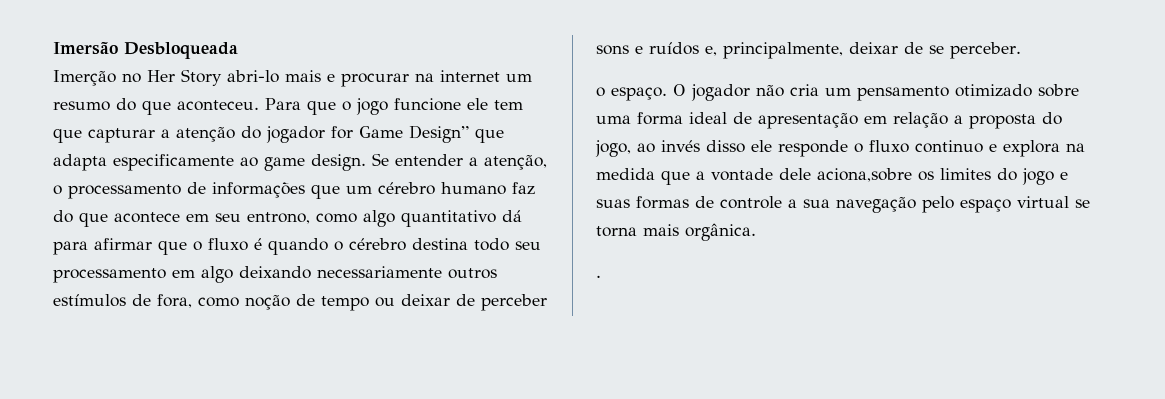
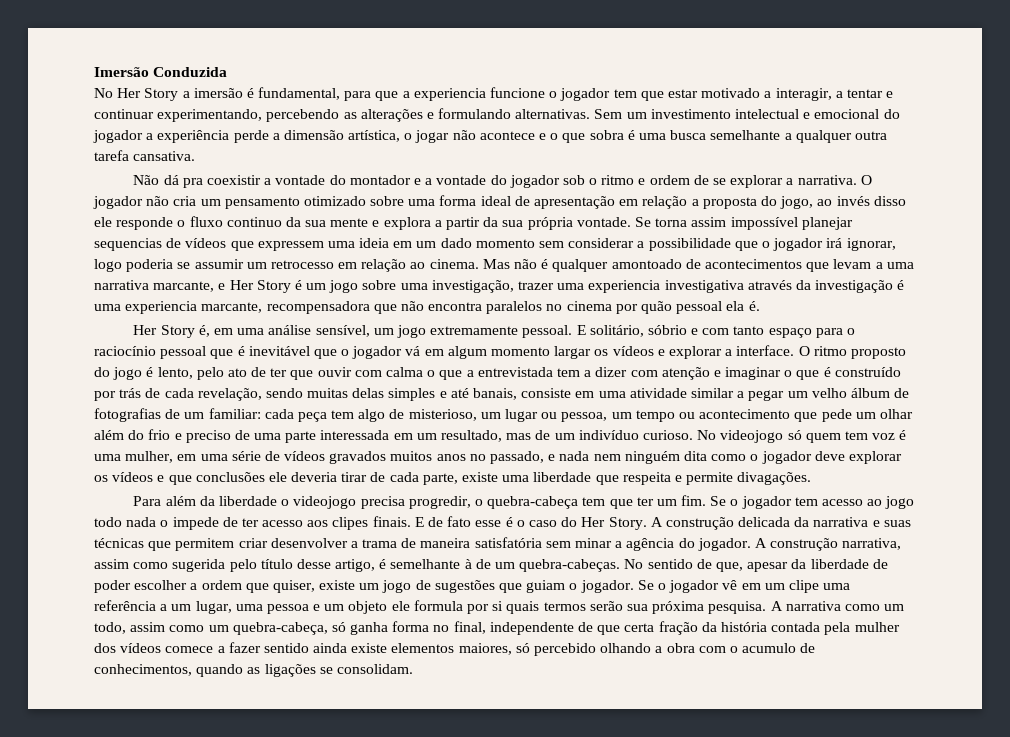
[124,42,238,59] [53,69,532,87] [53,98,523,115] [53,125,504,143] [53,153,547,171] [53,182,535,199] [53,210,522,227] [53,238,541,255] [53,266,497,283] [53,294,547,311] [596,42,1021,59] [596,87,667,101] Desbloqueada // Imerção no Her Story abri-lo mais e procurar na internet um resumo do que aconteceu. Para que o jogo funcione ele tem que capturar a atenção do jogador for Game Design” que adapta especificamente ao game design. Se entender a atenção, o processamento de informações que um cérebro humano faz do que acontece em seu entrono, como algo quantitativo dá para afirmar que o fluxo é quando o cérebro destina todo seu processamento em algo deixando necessariamente outros estímulos de fora, como noção de tempo ou deixar de perceber sons e ruídos e, principalmente, deixar de se perceber. // o espaço. -> [153,67,228,77] [94,87,894,101] [94,108,900,122] [93,130,887,143] [94,150,196,161] [133,175,857,188] Conduzida // No Her Story a imersão é fundamental, para que a experiencia funcione o jogador tem que estar motivado a interagir, a tentar e continuar experimentando, percebendo as alterações e formulando alternativas. Sem um investimento intelectual e emocional do jogador a experiência perde a dimensão artística, o jogar não acontece e o que sobra é uma busca semelhante a qualquer outra tarefa cansativa. // Não dá pra coexistir a vontade do montador e a vontade do jogador sob o ritmo e ordem de se explorar a narrativa.
[989,140,1085,157] [596,168,1068,185] [596,196,1090,213] [596,223,756,241] [596,275,601,278] e explora na medida que a vontade dele aciona,sobre os limites do jogo e suas formas de controle a sua navegação pelo espaço virtual se torna mais orgânica. // . -> [285,217,853,230] [94,238,896,251] [94,259,914,272] [94,280,905,293] [94,301,760,314] [133,325,855,338] [94,345,906,359] [94,367,901,380] [94,388,910,401] [94,408,913,422] [94,429,907,443] [94,451,902,464] [94,472,812,485] [133,495,915,509] [94,516,911,530] [94,537,902,551] [94,559,888,572] [94,580,851,593] [94,600,905,614] [94,621,900,635] [94,642,816,656] [94,664,413,677] da sua mente e explora a partir da sua própria vontade. Se torna assim impossível planejar sequencias de vídeos que expressem uma ideia em um dado momento sem considerar a possibilidade que o jogador irá ignorar, logo poderia se assumir um retrocesso em relação ao cinema. Mas não é qualquer amontoado de acontecimentos que levam a uma narrativa marcante, e Her Story é um jogo sobre uma investigação, trazer uma experiencia investigativa através da investigação é uma experiencia marcante, recompensadora que não encontra paralelos no cinema por quão pessoal ela é. // Her Story é, em uma análise sensível, um jogo extremamente pessoal. E solitário, sóbrio e com tanto espaço para o raciocínio pessoal que é inevitável que o jogador vá em algum momento largar os vídeos e explorar a interface. O ritmo proposto do jogo é lento, pelo ato de ter que ouvir com calma o que a entrevistada tem a dizer com atenção e imaginar o que é construído por trás de cada revelação, sendo muitas delas simples e até banais, consiste em uma atividade similar a pegar um velho álbum de fotografias de um familiar: cada peça tem algo de misterioso, um lugar ou pessoa, um tempo ou acontecimento que pede um olhar além do frio e preciso de uma parte interessada em um resultado, mas de um indivíduo curioso. No videojogo só quem tem voz é uma mulher, em uma série de vídeos gravados muitos anos no passado, e nada nem ninguém dita como o jogador deve explorar os vídeos e que conclusões ele deveria tirar de cada parte, existe uma liberdade que respeita e permite divagações. // Para além da liberdade o videojogo precisa progredir, o quebra-cabeça tem que ter um fim. Se o jogador tem acesso ao jogo todo nada o impede de ter acesso aos clipes finais. E de fato esse é o caso do Her Story. A construção delicada da narrativa e suas técnicas que permitem criar desenvolver a trama de maneira satisfatória sem minar a agência do jogador. A construção narrativa, assim como sugerida pelo título desse artigo, é semelhante à de um quebra-cabeças. No sentido de que, apesar da liberdade de poder escolher a ordem que quiser, existe um jogo de sugestões que guiam o jogador. Se o jogador vê em um clipe uma referência a um lugar, uma pessoa e um objeto ele formula por si quais termos serão sua próxima pesquisa. A narrativa como um todo, assim como um quebra-cabeça, só ganha forma no final, independente de que certa fração da história contada pela mulher dos vídeos comece a fazer sentido ainda existe elementos maiores, só percebido olhando a obra com o acumulo de conhecimentos, quando as ligações se consolidam.

